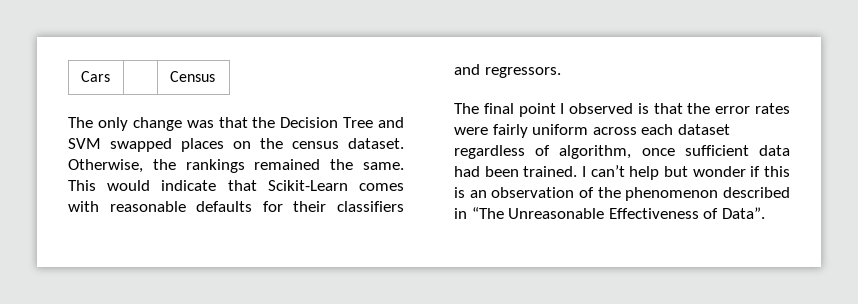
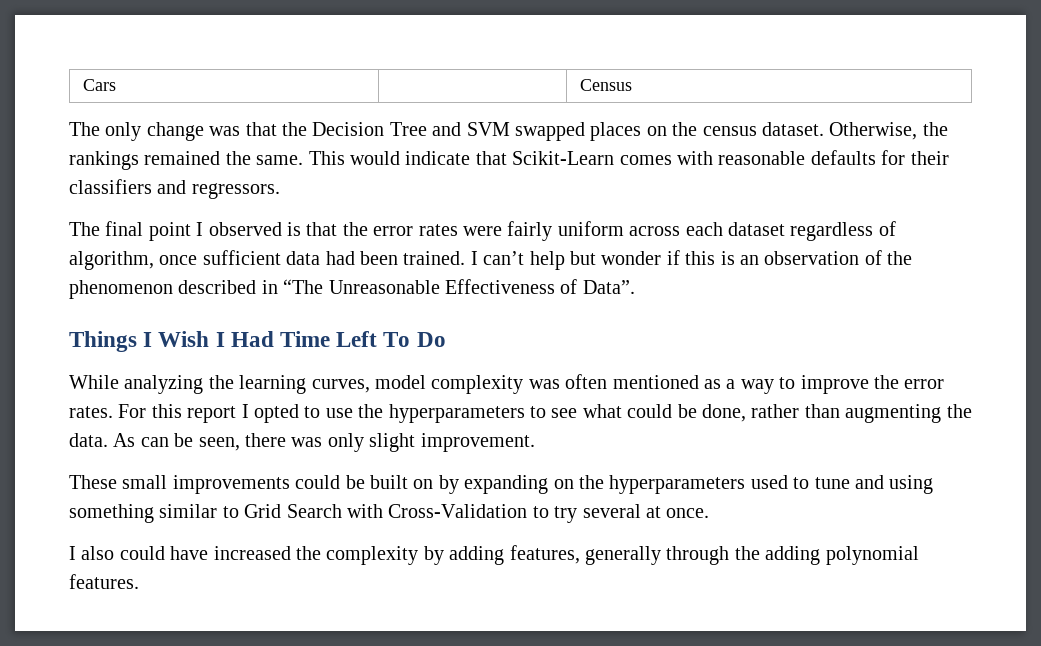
(765, 213) none -> [69,331,446,352] [69,374,945,394] [69,404,972,423] [69,433,535,452] [69,475,934,494] [69,504,710,523] [69,545,919,565] [69,574,139,589] // Things I Wish I Had Time Left To Do // While analyzing the learning curves, model complexity was often mentioned as a way to improve the error rates. For this report I opted to use the hyperparameters to see what could be done, rather than augmenting the data. As can be seen, there was only slight improvement. // These small improvements could be built on by expanding on the hyperparameters used to tune and using something similar to Grid Search with Cross-Validation to try several at once. // I also could have increased the complexity by adding features, generally through the adding polynomial features.

